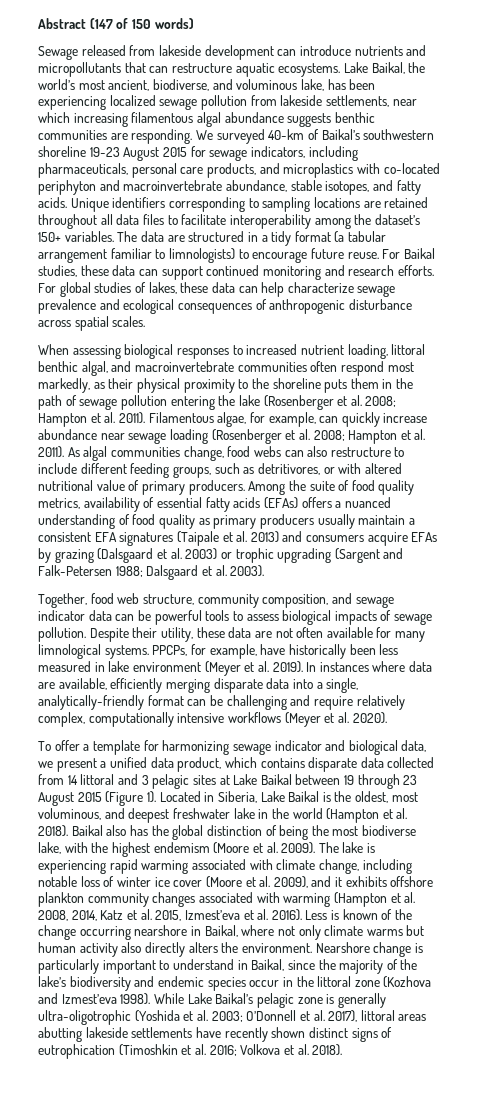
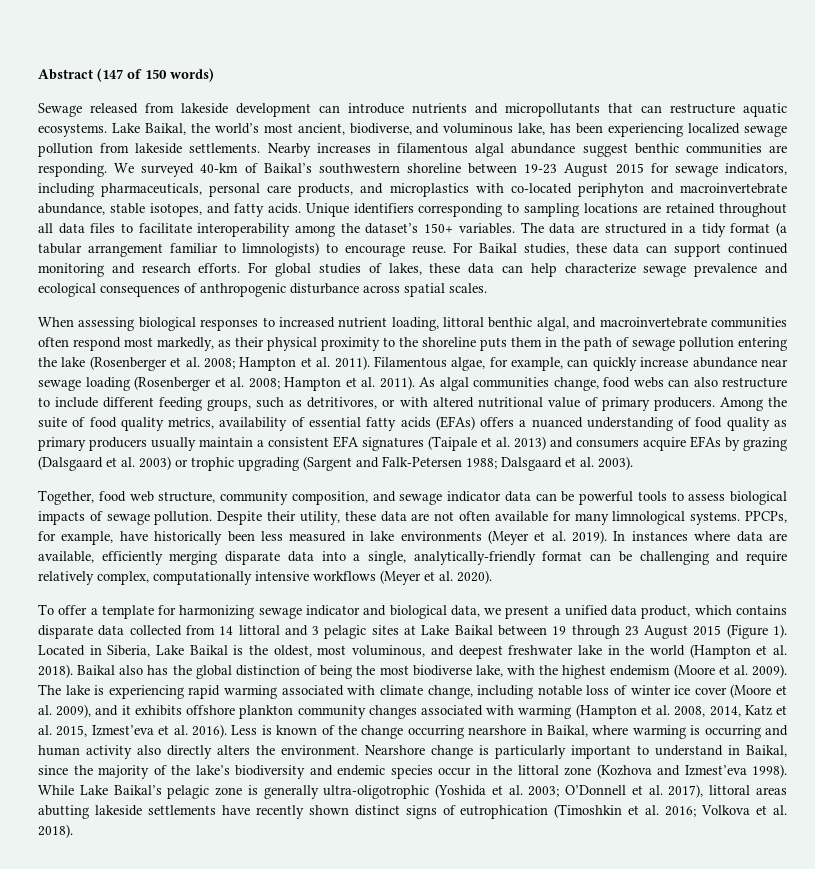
[325,95,417,107] [38,112,128,127] settlements, near which increasing -> [189,143,390,157] settlements. Nearby increases in
[287,113,332,127] suggests -> [582,143,628,157] suggest
(86, 151) none -> [468,163,518,174] between
[310,248,344,259] future -> (406, 251) none
[132,662,201,672] environment -> [400,531,482,541] environments
[277,925,425,940] not only climate warms but -> [632,725,788,739] warming is occurring and

